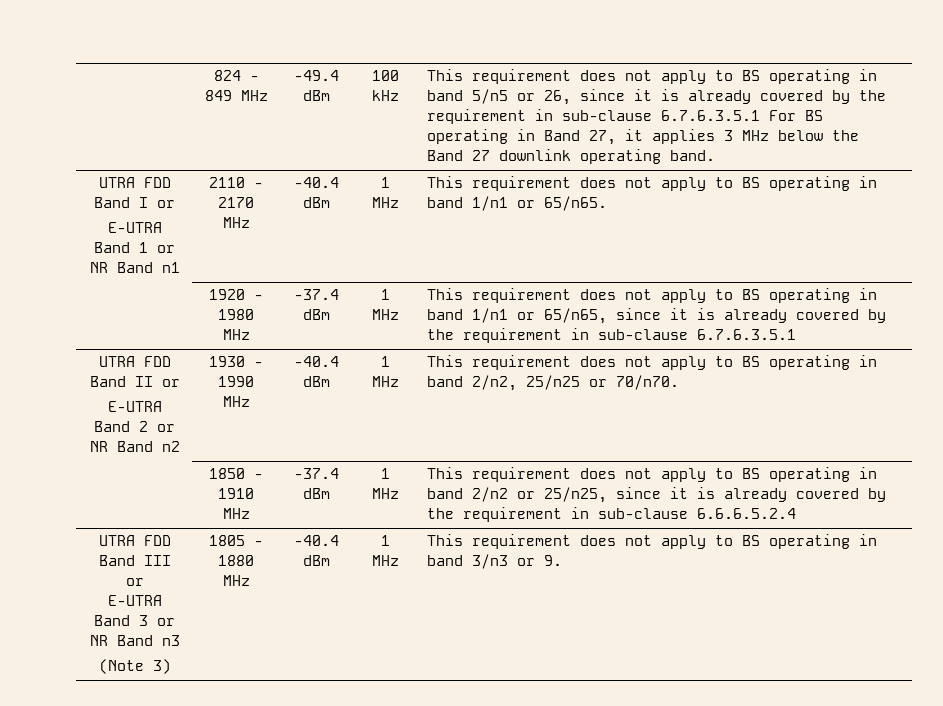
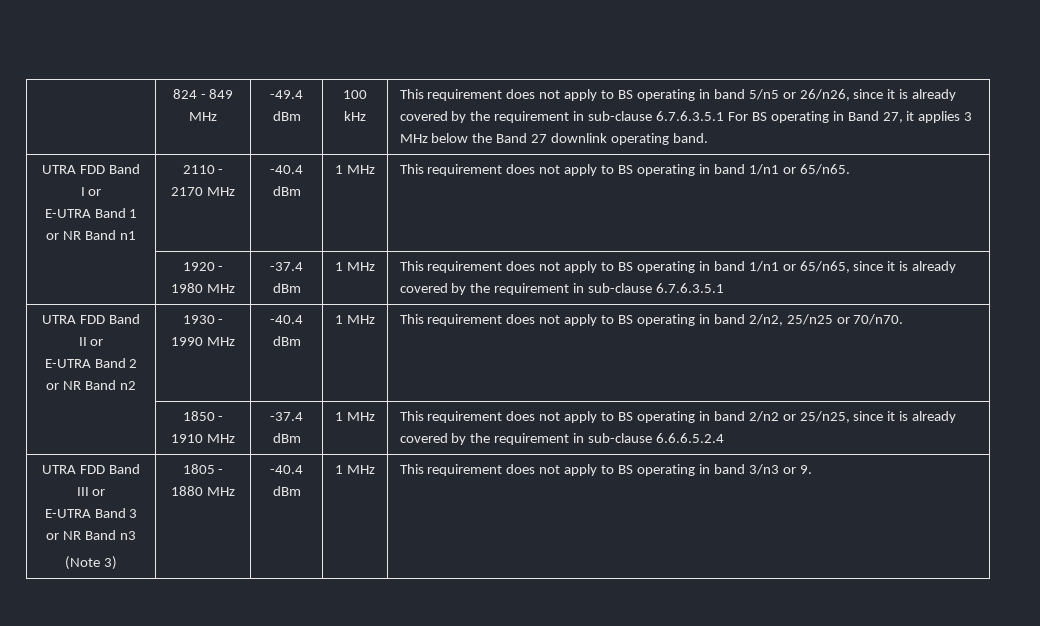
[544,90,572,105] 26, -> [799,89,850,101] 26/n26,

